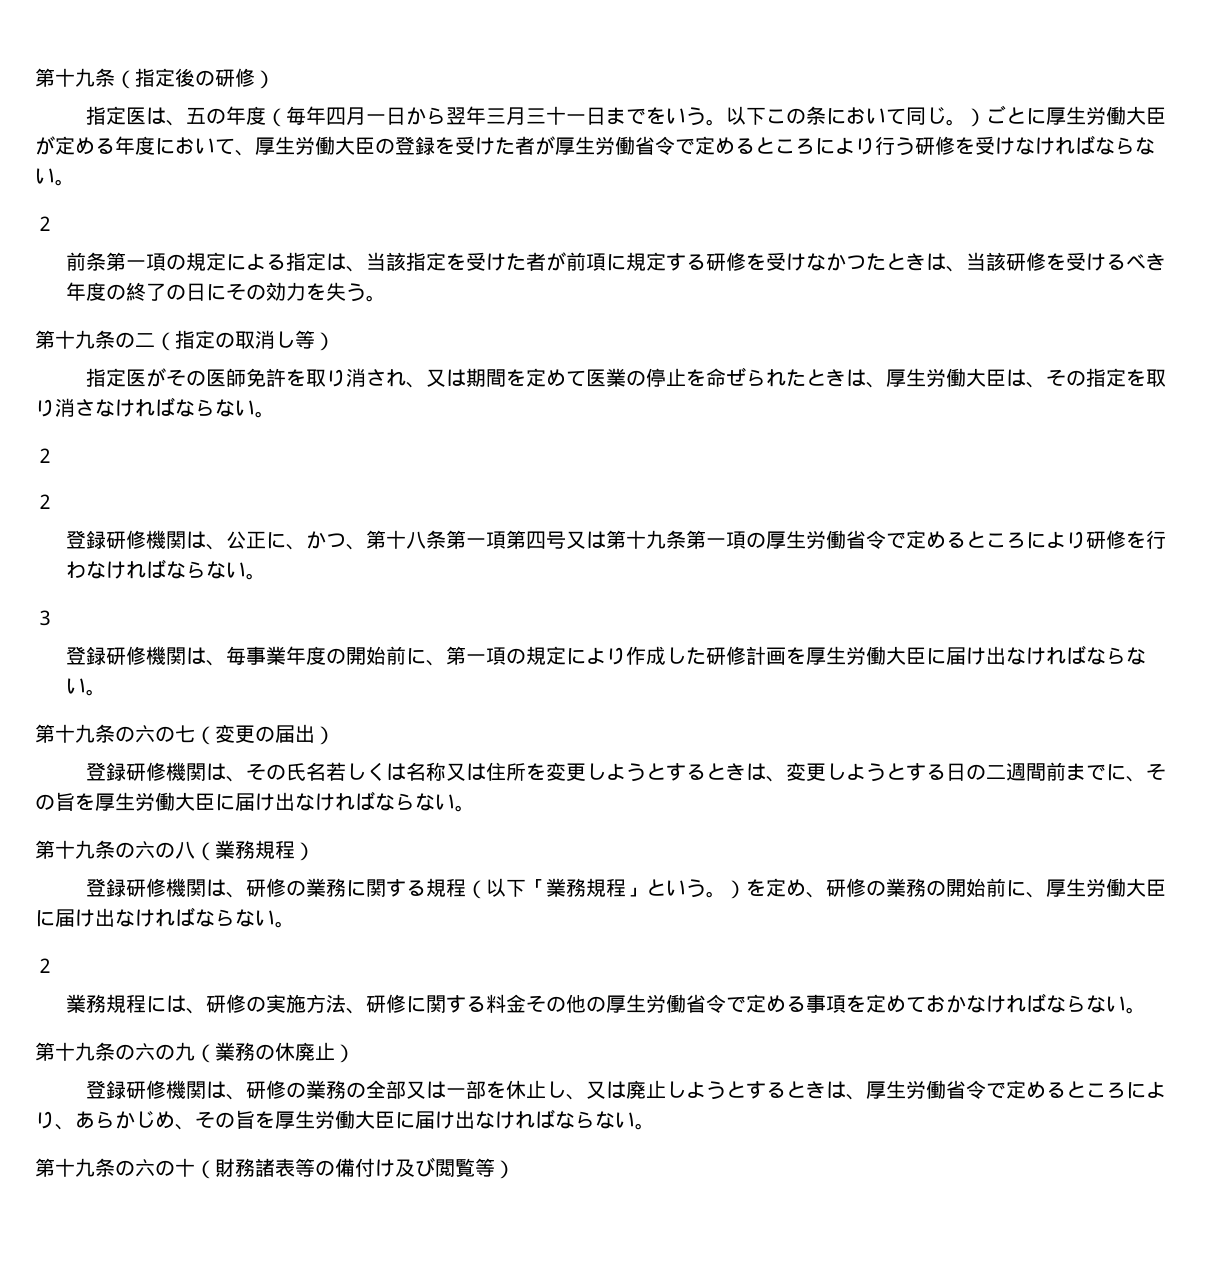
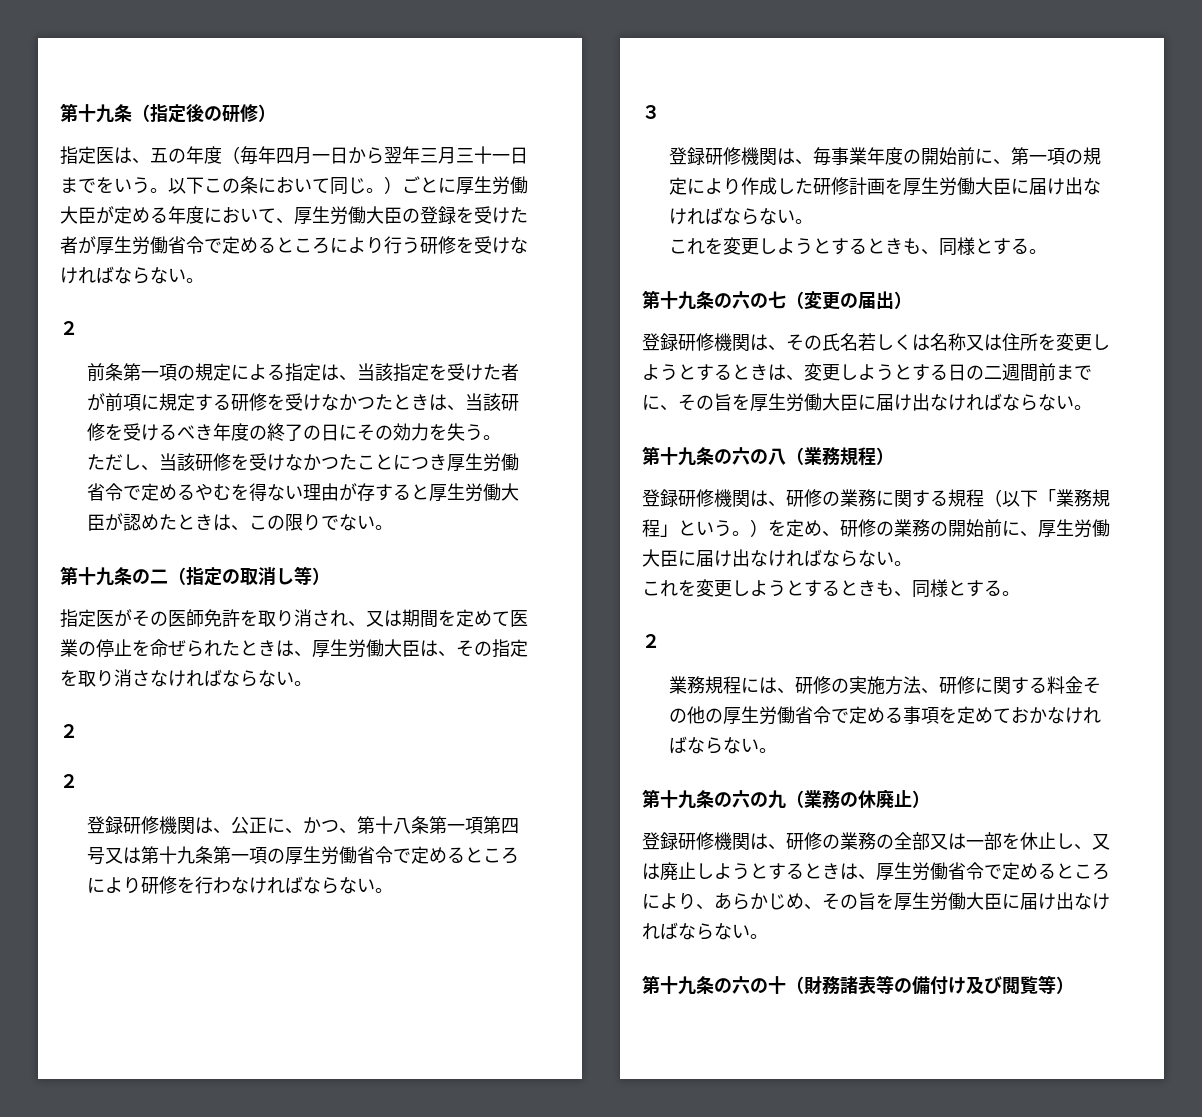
(387, 298) none -> [87,453,520,472] [87,483,520,502] [87,513,394,531] // ただし、当該研修を受けなかつたことにつき厚生労働省令で定めるやむを得ない理由が存すると厚生労働大臣が認めたときは、この限りでない。
(107, 692) none -> [669,237,1048,256] // これを変更しようとするときも、同様とする。
(295, 924) none -> [642,579,1020,598] // これを変更しようとするときも、同様とする。

